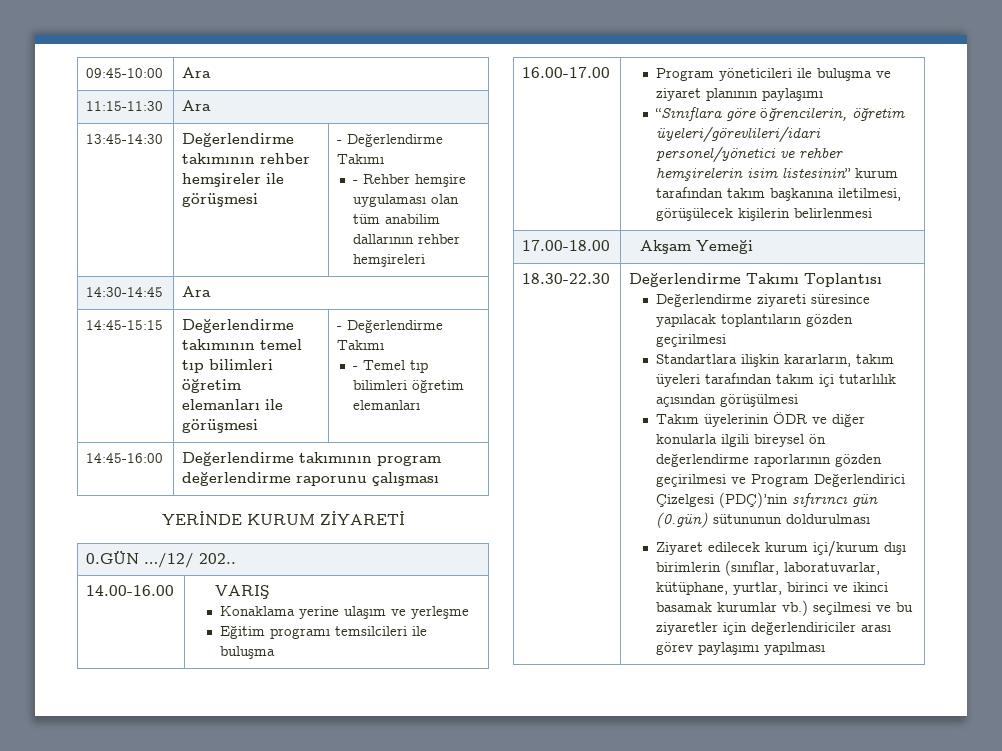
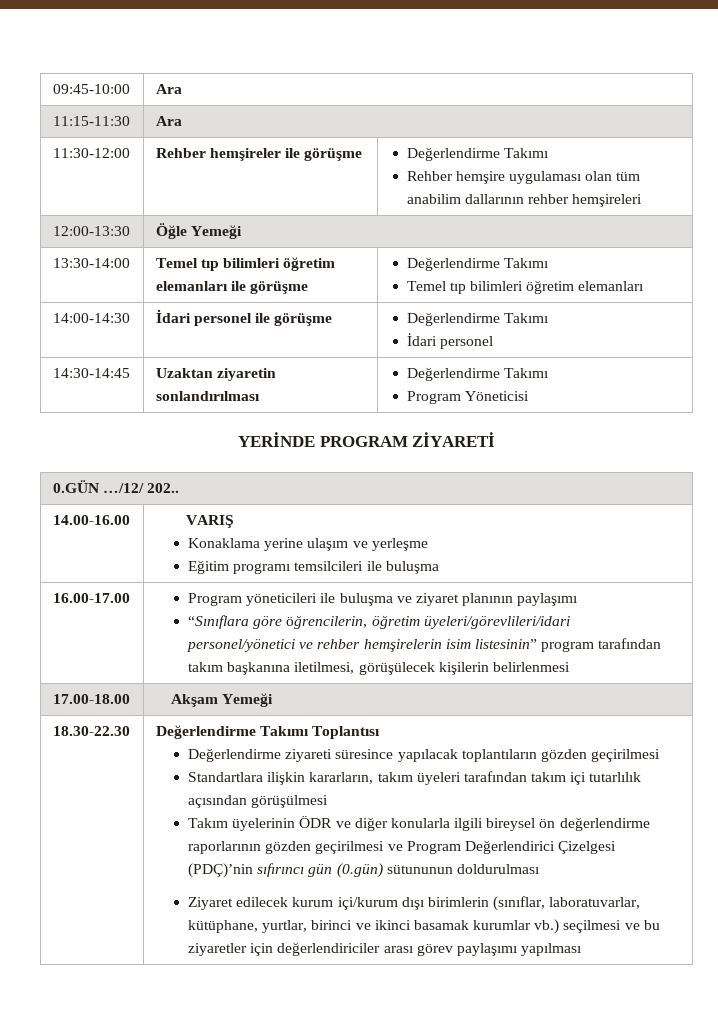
[86,134,164,144] [182,133,295,147] [182,153,311,164] [182,173,285,187] [182,193,259,207] [337,134,444,147] [337,154,385,164] [353,180,359,184] 13:45-14:30 | Değerlendirme takımının rehber hemşireler ile görüşmesi | - Değerlendirme Takımı // - -> [52,148,130,158] [155,148,363,161] [406,147,549,161] 11:30-12:00 | Rehber hemşireler ile görüşme | Değerlendirme Takımı //
[86,287,164,297] [182,286,212,297] [86,320,164,330] [182,319,295,333] [182,339,303,350] 14:30-14:45 | Ara // 14:45-15:15 | Değerlendirme takımının temel -> [52,226,130,236] [155,223,242,239] [52,258,130,268] [155,258,198,268] 12:00-13:30 | Öğle Yemeği // 13:30-14:00 | Temel
[182,419,259,433] [337,320,444,333] [337,340,385,350] [353,366,359,370] görüşmesi | - Değerlendirme Takımı // - -> [250,281,309,294] [406,257,549,271] görüşme | Değerlendirme Takımı //
[86,453,164,463] [182,452,442,466] [182,472,440,486] 14:45-16:00 | Değerlendirme takımının program değerlendirme raporunu çalışması -> [52,313,130,323] [155,309,333,326] [406,312,549,326] [406,333,493,349] [52,368,130,378] [155,368,276,381] [155,391,260,401] [406,367,549,381] [406,391,529,404] 14:00-14:30 | İdari personel ile görüşme | Değerlendirme Takımı // İdari personel // 14:30-14:45 | Uzaktan ziyaretin sonlandırılması | Değerlendirme Takımı // Program Yöneticisi
[246,514,315,525] KURUM -> [319,436,408,447] PROGRAM
[855,168,899,178] kurum -> [541,641,595,652] program

